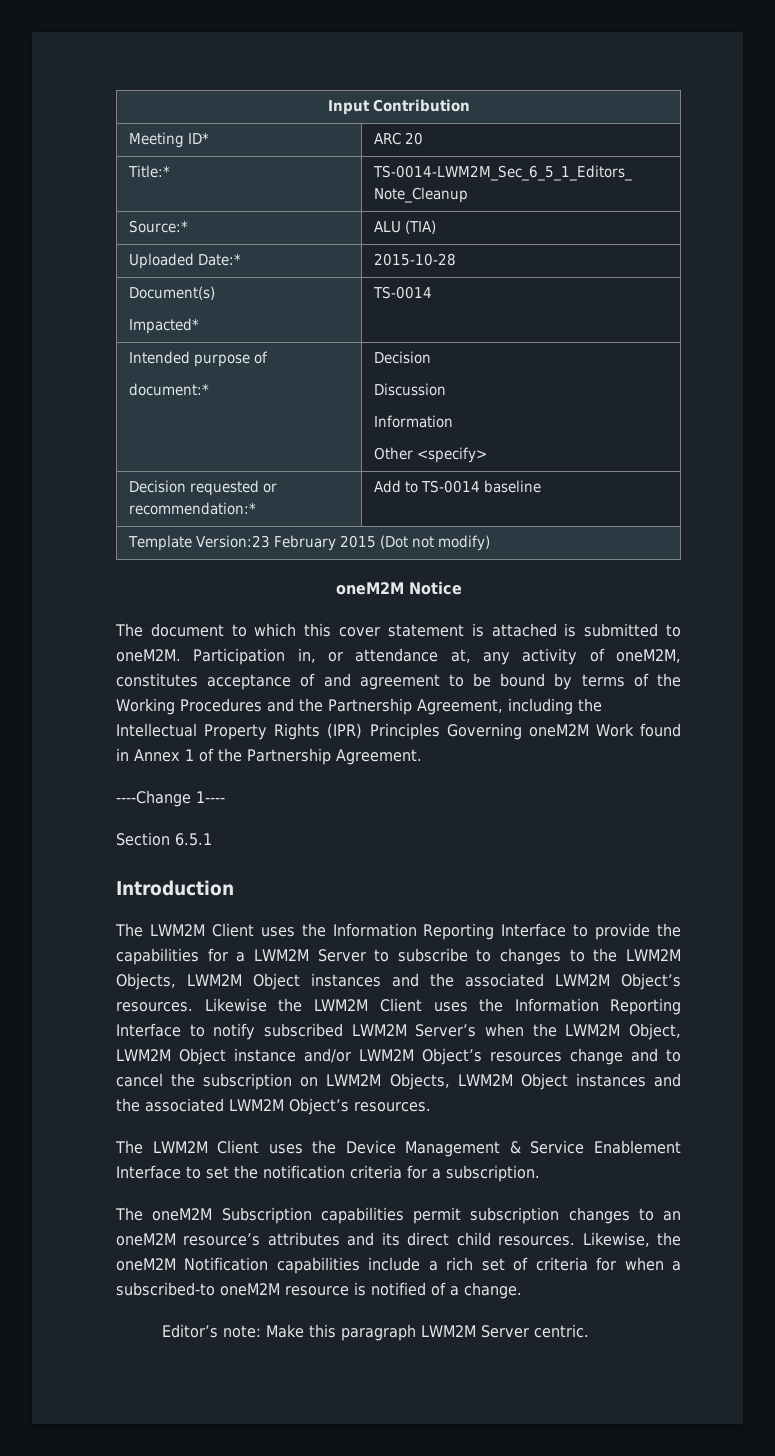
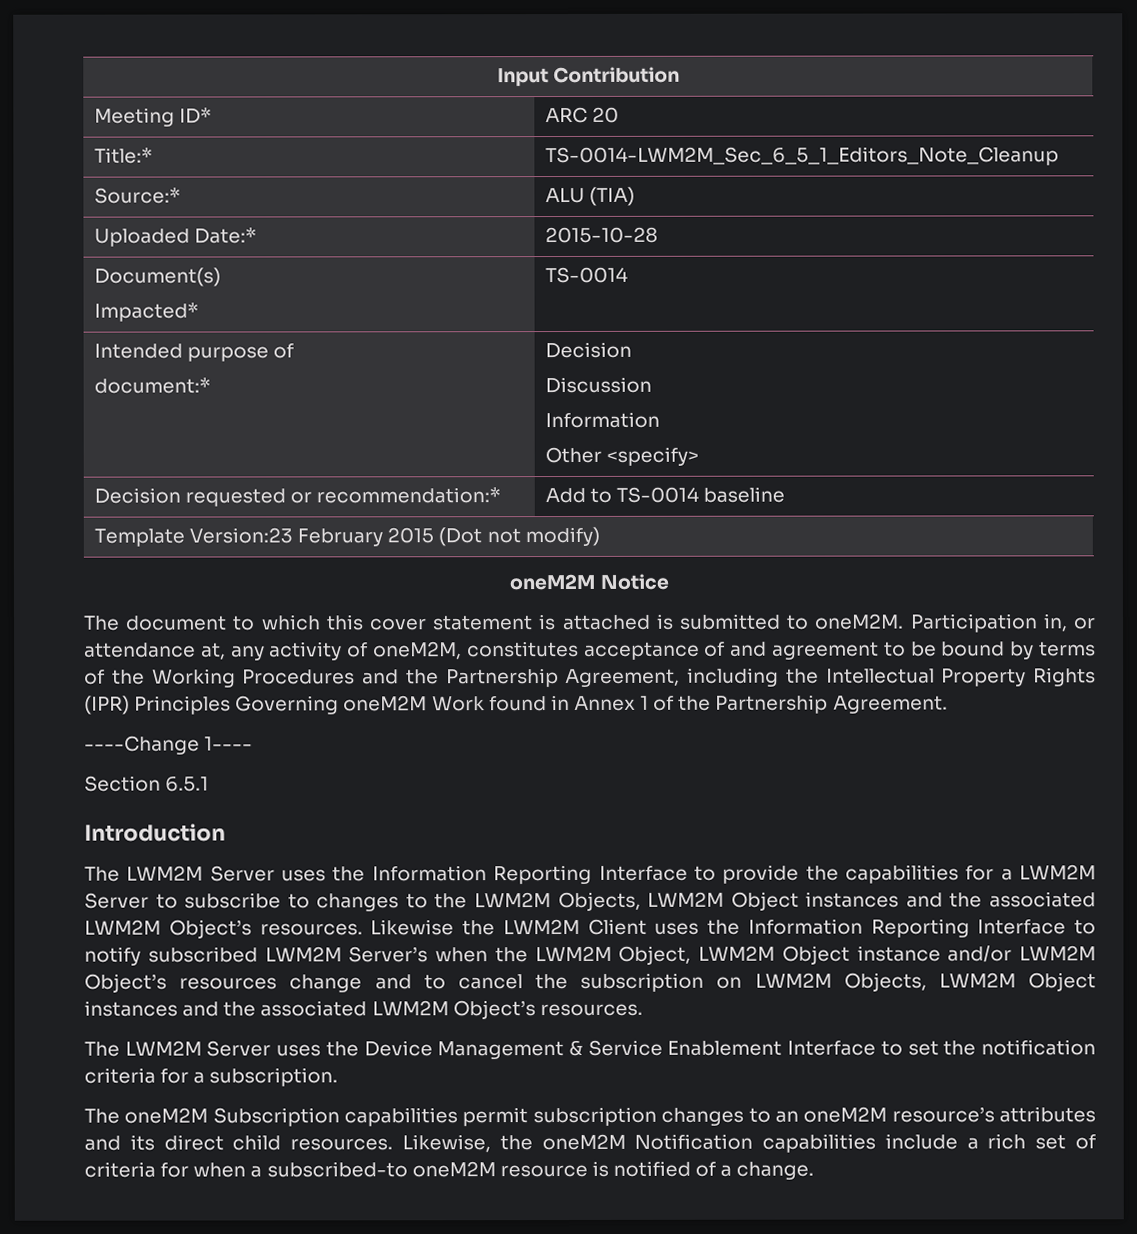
[211,923,254,937] Client -> [209,865,275,882] Server
[217,1140,260,1154] Client -> [206,1040,272,1057] Server
[162,1324,590,1341] // Editor’s note: Make this paragraph LWM2M Server centric. -> (815, 1170) none

